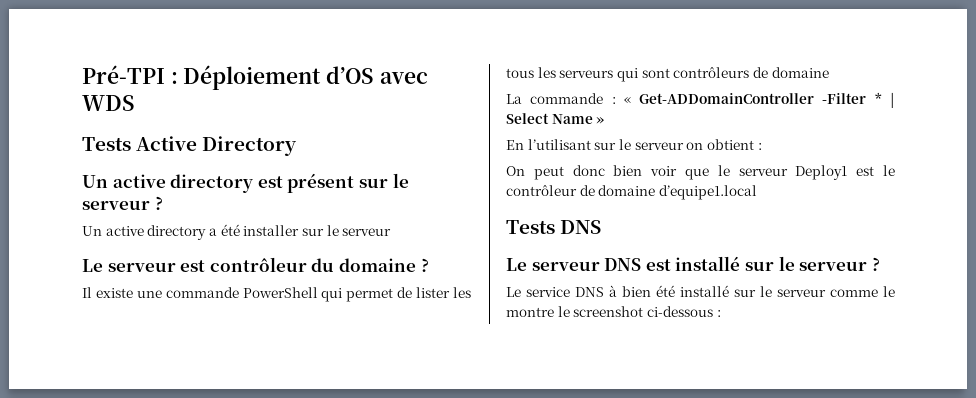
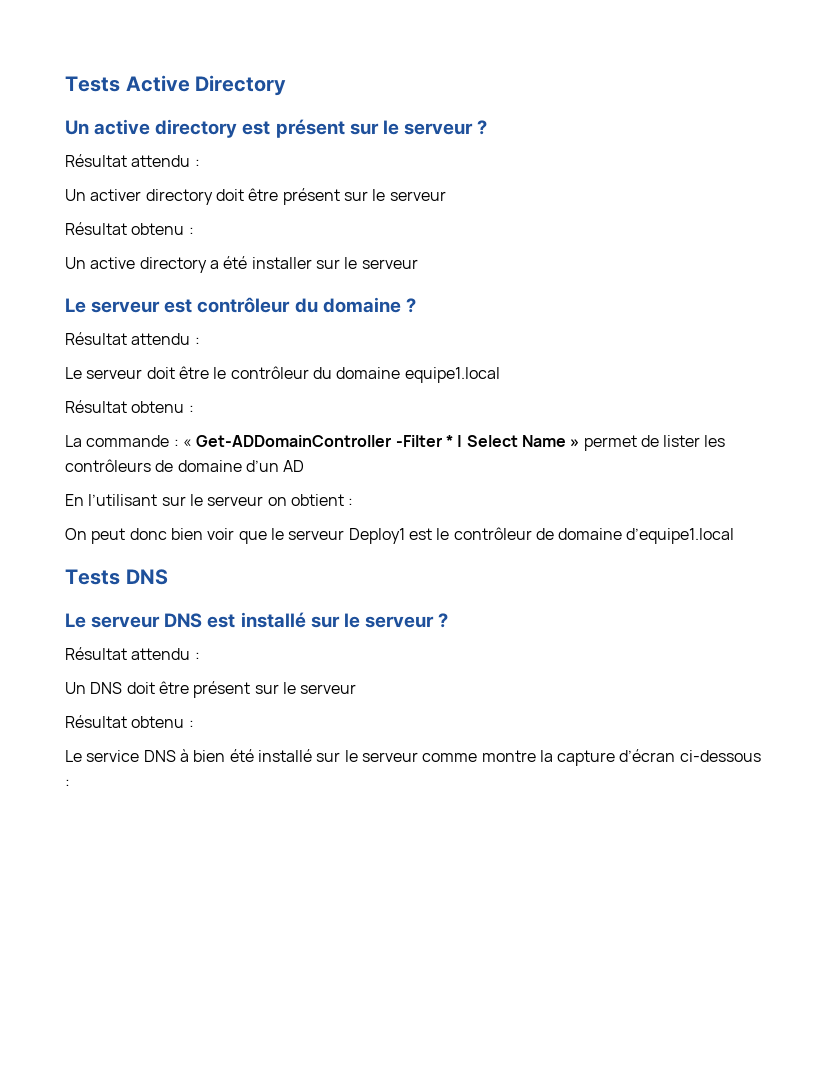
[82,65,428,90] [82,95,135,111] Pré-TPI : Déploiement d’OS avec WDS // -> (65, 84) none
(163, 203) none -> [65,154,200,167] [65,188,446,205] [65,222,194,235] // Résultat attendu : // Un activer directory doit être présent sur le serveur // Résultat obtenu :
[82,287,472,302] [506,66,829,82] Il existe une commande PowerShell qui permet de lister les tous les serveurs qui sont contrôleurs de domaine -> [65,332,200,345] [65,366,500,383] [65,400,194,413] Résultat attendu : // Le serveur doit être le contrôleur du domaine equipe1.local // Résultat obtenu :
(605, 120) none -> [583,435,726,451] [65,459,305,472] permet de lister les contrôleurs de domaine d’un AD
(880, 264) none -> [65,647,200,660] [65,681,357,698] [65,715,194,728] // Résultat attendu : // Un DNS doit être présent sur le serveur // Résultat obtenu :
[883,286,895,297] [506,306,644,317] le montre le screenshot -> [481,749,676,766] montre la capture d’écran

